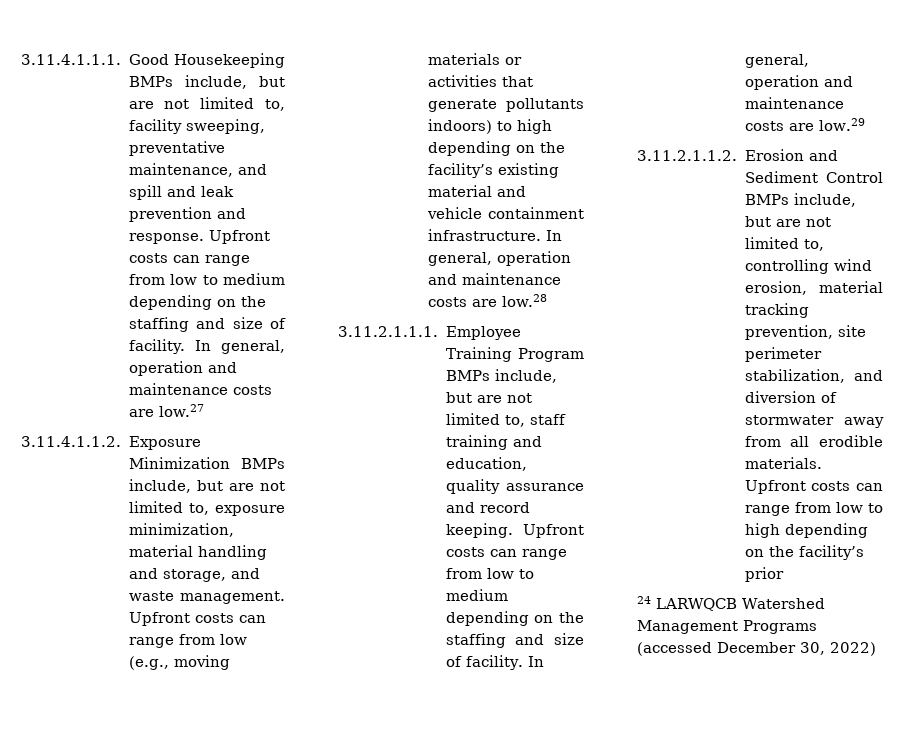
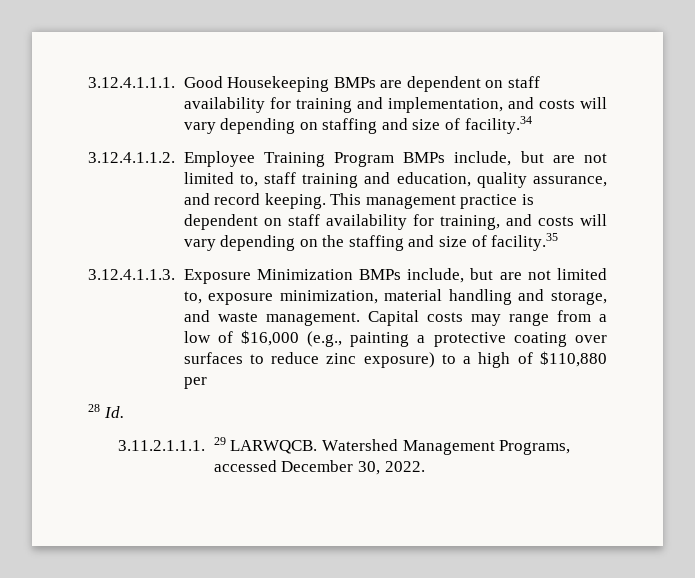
[21,54,121,65] 3.11.4.1.1.1. -> [88,77,175,88] 3.12.4.1.1.1.
[184,75,285,89] [128,97,285,111] [128,119,265,134] [128,141,225,156] [128,163,267,177] [128,185,234,200] [128,207,246,222] [128,230,270,244] [128,253,250,266] [128,273,285,285] [128,295,266,310] [128,317,286,332] [128,339,285,354] [128,361,237,376] [128,383,272,395] [128,404,205,417] [21,436,121,447] include, but are not limited to, facility sweeping, preventative maintenance, and spill and leak prevention and response. Upfront costs can range from low to medium depending on the staffing and size of facility. In general, operation and maintenance costs are low.27 // 3.11.4.1.1.2. -> [380,76,541,92] [183,97,607,113] [183,116,532,134] [88,151,607,167] [183,172,607,188] [183,193,535,209] [183,214,607,230] [183,233,559,251] [88,269,175,280] are dependent on staff availability for training and implementation, and costs will vary depending on staffing and size of facility.34 // 3.12.4.1.1.2. Employee Training Program BMPs include, but are not limited to, staff training and education, quality assurance, and record keeping. This management practice is dependent on staff availability for training, and costs will vary depending on the staffing and size of facility.35 // 3.12.4.1.1.3.
[128,612,266,626] [128,634,247,648] [128,655,230,670] [427,53,522,65] [427,75,533,87] [427,98,584,112] [427,119,552,134] [427,141,565,156] [427,163,559,178] [427,185,526,197] [426,207,584,219] [427,229,562,241] [427,251,571,266] [427,273,561,285] [427,294,548,307] [338,326,521,340] [445,347,584,362] [445,369,557,383] [445,392,532,403] [445,413,566,427] [445,435,542,450] [445,457,527,471] [445,479,584,494] [445,502,530,513] [445,523,584,538] [445,547,567,560] [445,568,534,579] [445,589,508,601] [445,611,584,626] [445,633,584,648] [445,655,544,670] [744,54,809,68] [744,75,853,90] [744,97,844,109] [744,118,865,131] [637,149,838,161] [744,171,883,183] [744,193,856,207] [744,216,831,227] [744,237,824,251] [744,259,872,274] [744,281,883,295] [744,303,809,318] [744,325,866,340] [744,347,822,362] [744,369,883,383] [744,391,837,403] [744,415,884,428] [744,435,883,447] [744,457,822,469] [744,480,883,494] [744,502,883,516] [744,523,868,538] [744,545,864,560] [744,567,784,582] [637,596,826,611] [637,620,818,634] [637,642,713,656] Upfront costs can range from low (e.g., moving materials or activities that generate pollutants indoors) to high depending on the facility’s existing material and vehicle containment infrastructure. In general, operation and maintenance costs are low.28 // 3.11.2.1.1.1. Employee Training Program BMPs include, but are not limited to, staff training and education, quality assurance and record keeping. Upfront costs can range from low to medium depending on the staffing and size of facility. In general, operation and maintenance costs are low.29 // 3.11.2.1.1.2. Erosion and Sediment Control BMPs include, but are not limited to, controlling wind erosion, material tracking prevention, site perimeter stabilization, and diversion of stormwater away from all erodible materials. Upfront costs can range from low to high depending on the facility’s prior // 24 LARWQCB Watershed Management Programs (accessed -> [367,310,607,326] [183,330,607,347] [183,351,607,368] [183,377,207,389] [88,404,124,418] [118,437,571,455] [213,460,277,472] Capital costs may range from a low of $16,000 (e.g., painting a protective coating over surfaces to reduce zinc exposure) to a high of $110,880 per // 28 Id. // 3.11.2.1.1.1. 29 LARWQCB. Watershed Management Programs, accessed
[830,642,877,656] 2022) -> [384,461,425,472] 2022.

